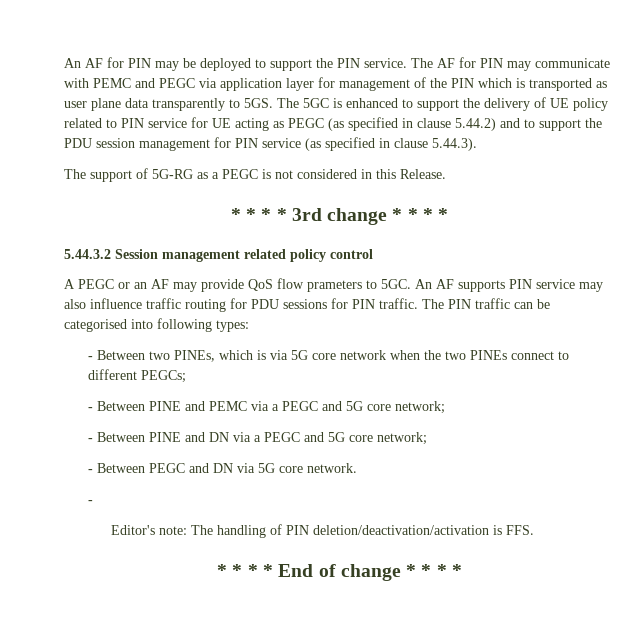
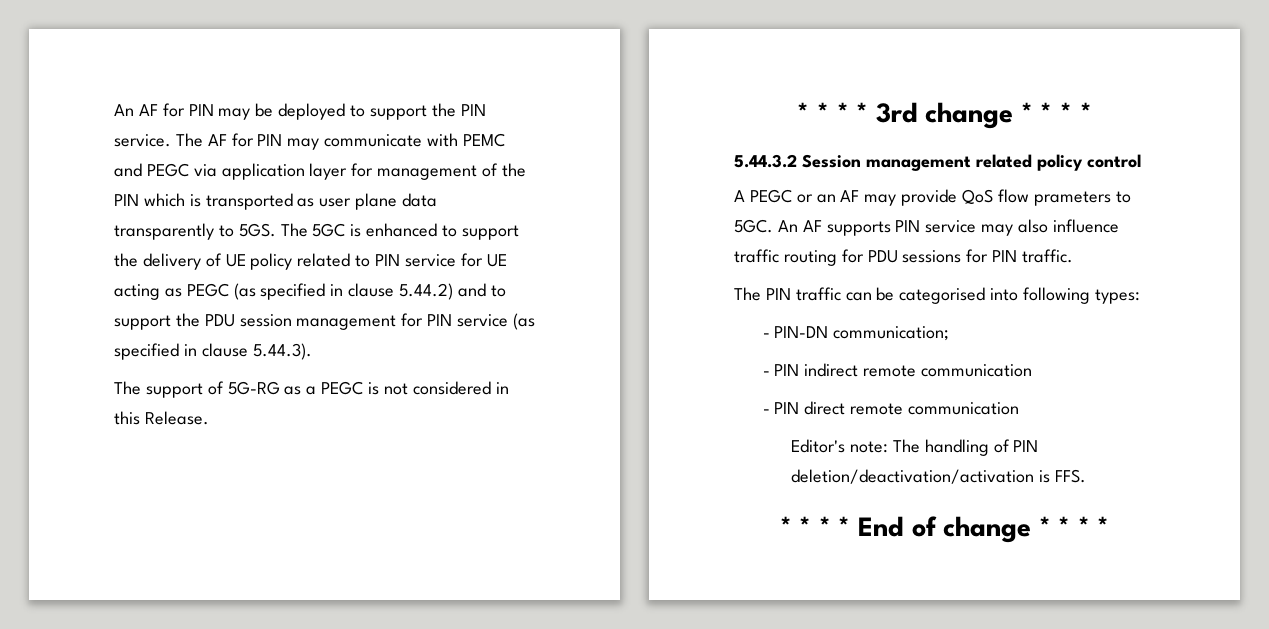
(418, 303) none -> (1074, 256) //
[96,350,569,362] [87,369,186,383] [87,401,445,414] [87,432,427,445] [87,463,357,473] [87,500,93,504] Between two PINEs, which is via 5G core network when the two PINEs connect to different PEGCs; // - Between PINE and PEMC via a PEGC and 5G core network; // - Between PINE and DN via a PEGC and 5G core network; // - Between PEGC and DN via 5G core network. // - -> [774,326,950,341] [762,363,1033,377] [762,401,1020,415] PIN-DN communication; // - PIN indirect remote communication // - PIN direct remote communication

